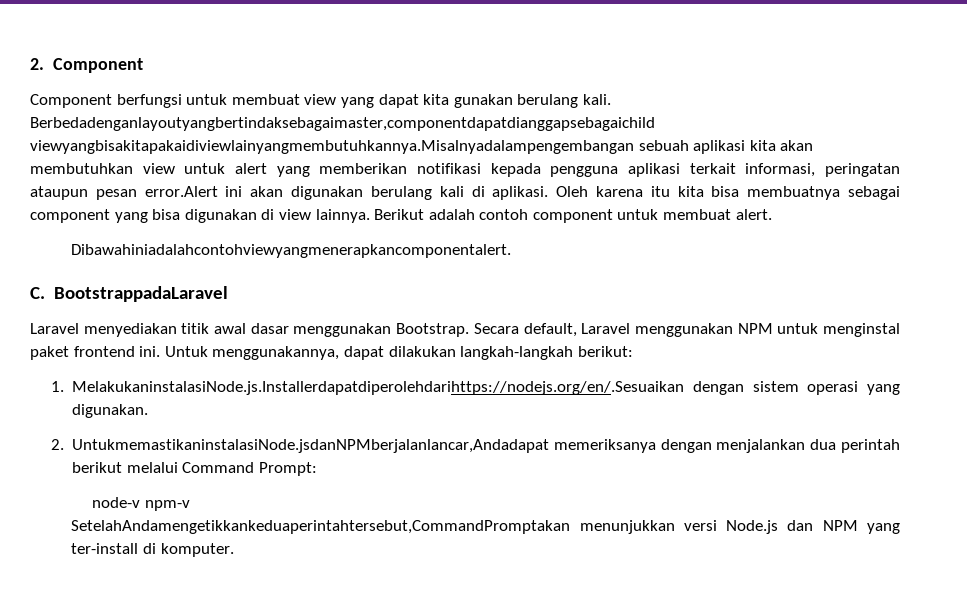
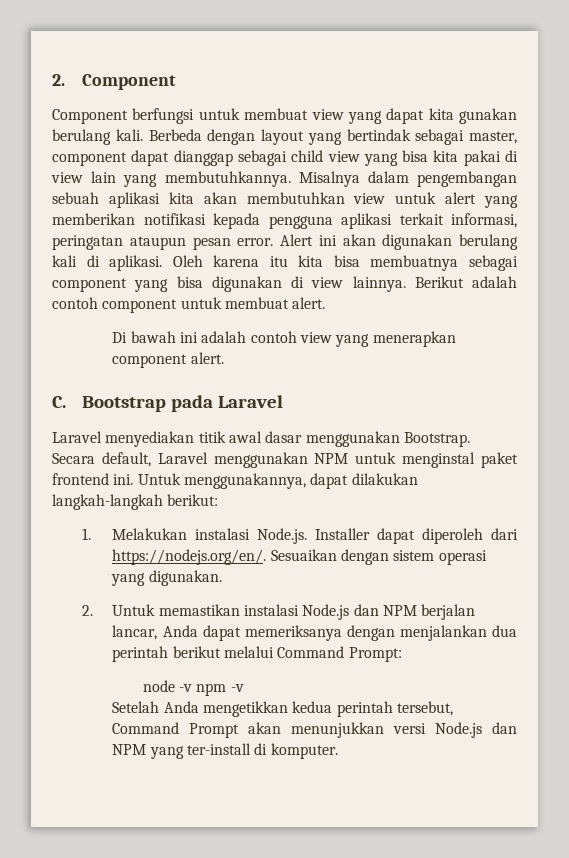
[30,117,655,131] [30,140,634,154] Berbedadenganlayoutyangbertindaksebagaimaster,componentdapatdianggapsebagaichild viewyangbisakitapakaidiviewlainyangmembutuhkannya.Misalnyadalampengembangan -> [148,129,517,145] [52,150,519,166] [51,171,517,187] Berbeda dengan layout yang bertindak sebagai master, component dapat dianggap sebagai child view yang bisa kita pakai di view lain yang membutuhkannya. Misalnya dalam pengembangan
[144,186,218,197] error.Alert -> [237,234,313,246] error. Alert
[71,244,512,258] [30,286,228,302] Dibawahiniadalahcontohviewyangmenerapkancomponentalert. // C. BootstrappadaLaravel -> [112,331,456,347] [112,352,224,368] [52,395,284,412] Di bawah ini adalah contoh view yang menerapkan component alert. // C. Bootstrap pada Laravel
[72,381,685,395] MelakukaninstalasiNode.js.Installerdapatdiperolehdarihttps://nodejs.org/en/.Sesuaikan -> [112,528,518,544] [112,549,337,565] Melakukan instalasi Node.js. Installer dapat diperoleh dari https://nodejs.org/en/. Sesuaikan
[72,439,550,453] UntukmemastikaninstalasiNode.jsdanNPMberjalanlancar,Andadapat -> [112,604,476,620] [112,625,241,641] Untuk memastikan instalasi Node.js dan NPM berjalan lancar, Anda dapat
[92,497,190,511] [71,520,571,534] node-v npm-v // SetelahAndamengetikkankeduaperintahtersebut,CommandPromptakan -> [142,680,244,696] [112,701,454,717] [112,722,282,738] node -v npm -v // Setelah Anda mengetikkan kedua perintah tersebut, Command Prompt akan

